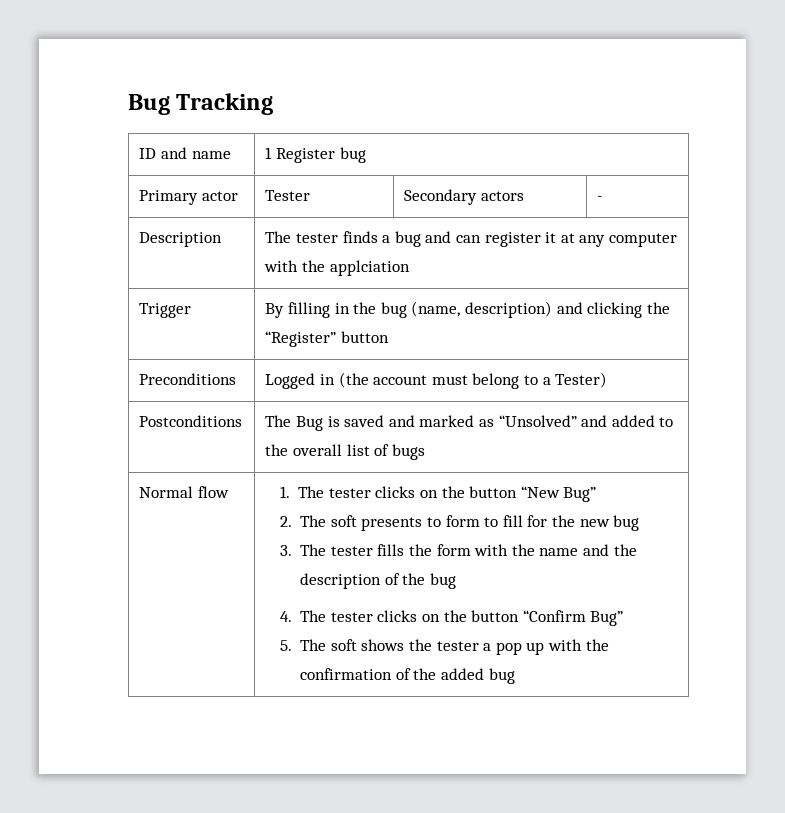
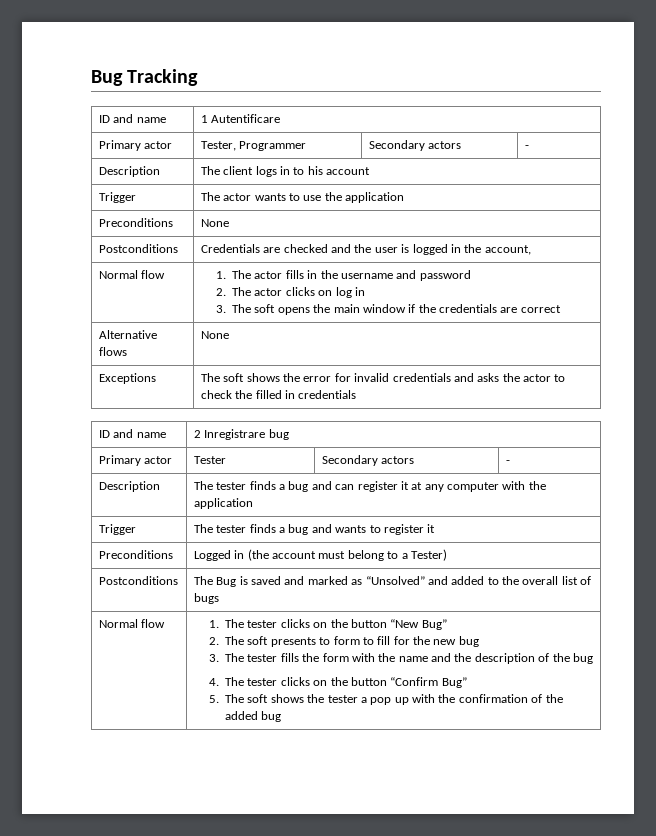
[276,148,336,163] Register -> [211,114,281,123] [98,140,173,151] [200,141,307,151] [368,140,462,151] [524,145,529,149] [98,166,160,177] [200,166,371,177] [98,192,136,203] [200,192,405,203] [98,218,173,227] [200,219,229,227] [98,244,178,253] [200,244,531,255] [98,270,166,279] [215,270,471,281] [215,287,365,298] [215,304,561,315] [98,330,157,339] [98,347,127,356] [200,331,229,339] [98,373,156,384] [200,373,566,382] [200,390,357,399] [98,429,166,438] [193,429,266,440] Autentificare // Primary actor | Tester, Programmer | Secondary actors | - // Description | The client logs in to his account // Trigger | The actor wants to use the application // Preconditions | None // Postconditions | Credentials are checked and the user is logged in the account, // Normal flow | 1. The actor fills in the username and password // 2. The actor clicks on log in // 3. The soft opens the main window if the credentials are correct // Alternative flows | None // Exceptions | The soft shows the error for invalid credentials and asks the actor to check the filled in credentials // ID and name | 2 Inregistrare
[329,260,410,276] [139,303,192,318] [265,301,670,318] [265,331,390,347] applciation // Trigger | By filling in the bug (name, description) and clicking the “Register” button -> [193,498,253,509] [98,524,136,535] [193,524,436,535] application // Trigger | The tester finds a bug and wants to register it

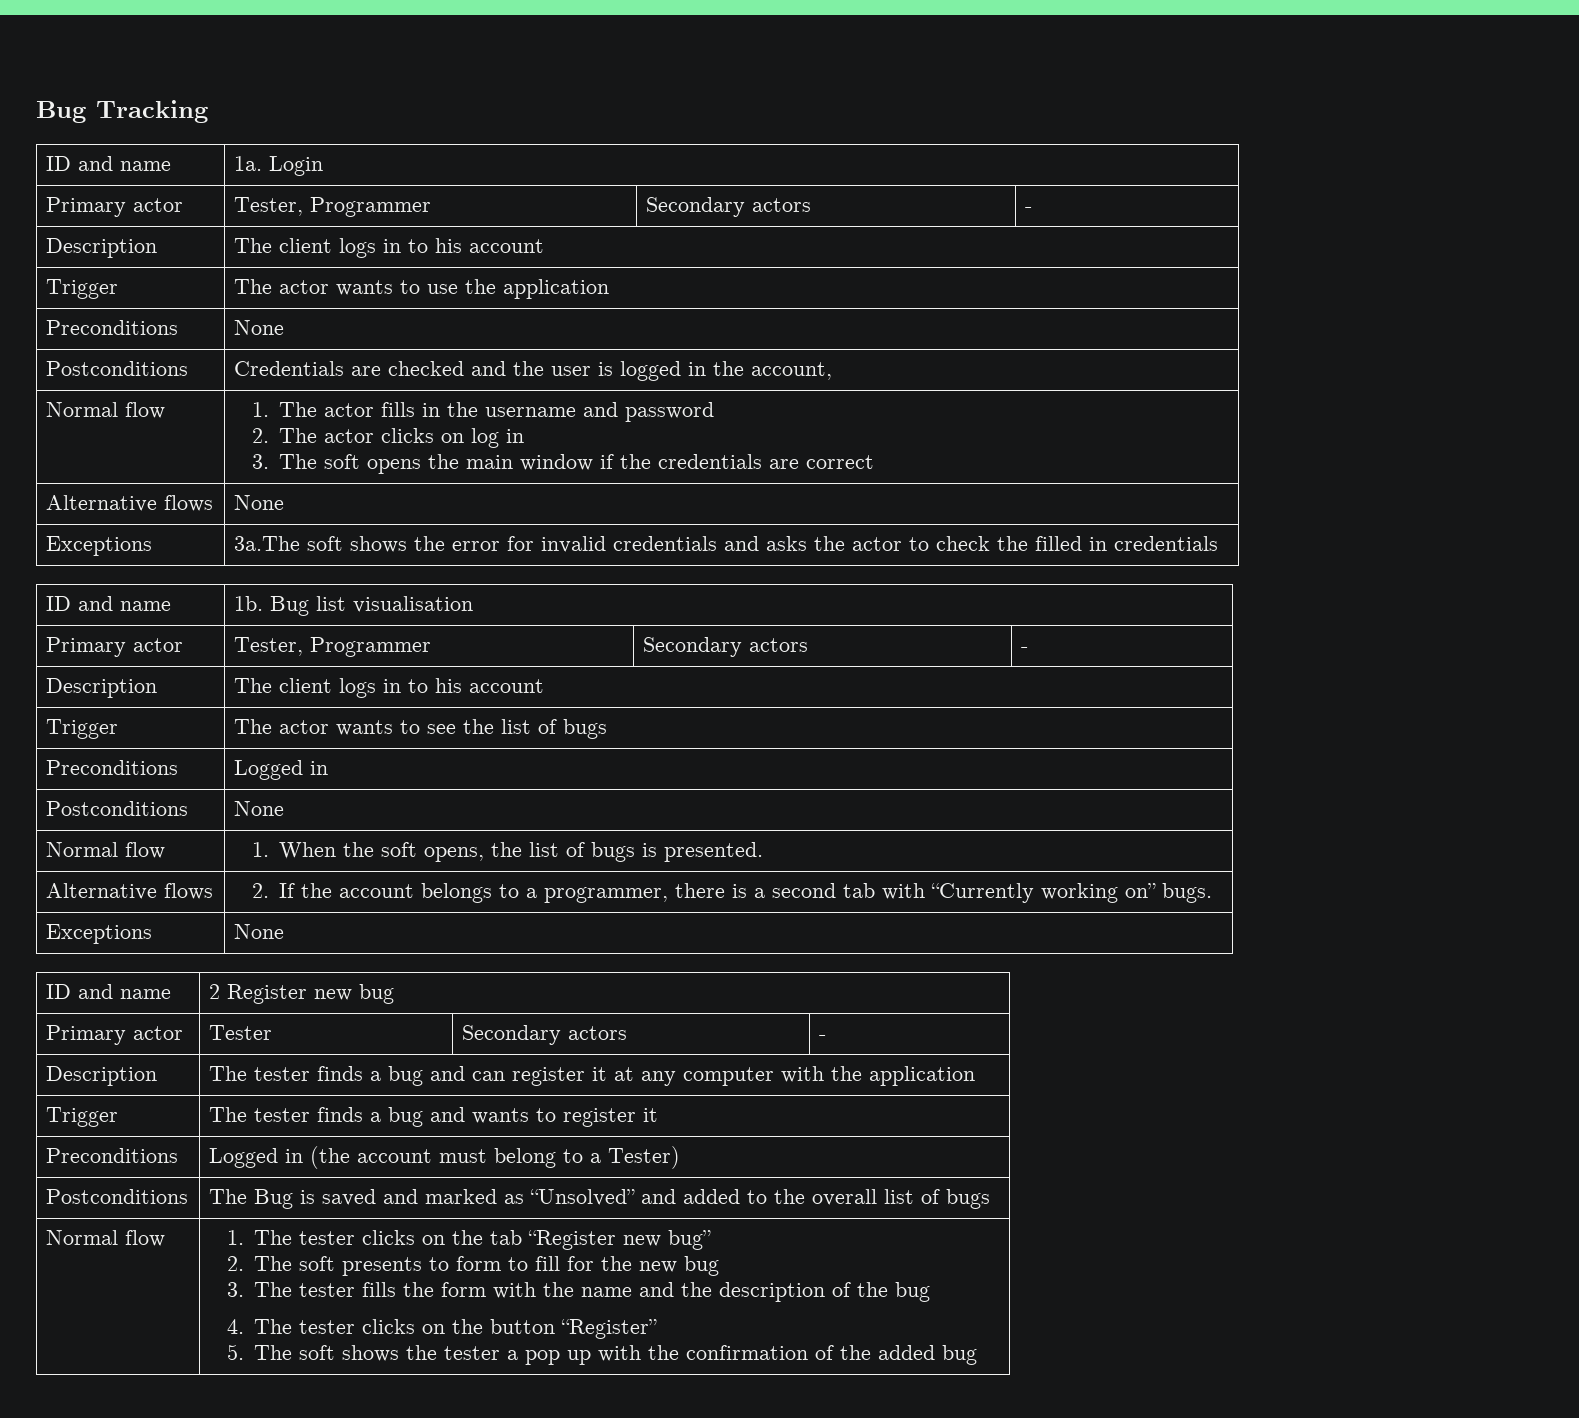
[200,114,281,123] 1 Autentificare -> [234,156,324,176] 1a. Login
[200,373,220,382] The -> [234,536,301,551] 3a.The
(357, 394) none -> [46,596,172,611] [234,596,474,616] [46,637,184,657] [234,637,432,657] [643,637,809,657] [1021,647,1029,652] [46,678,158,698] [234,678,545,698] [46,719,119,739] [234,719,608,739] [46,760,179,775] [234,760,329,780] [46,801,189,816] [234,801,285,816] [46,842,166,859] [251,842,764,862] [46,883,214,900] [251,883,1213,903] [46,924,153,944] [234,924,285,939] // ID and name | 1b. Bug list visualisation // Primary actor | Tester, Programmer | Secondary actors | - // Description | The client logs in to his account // Trigger | The actor wants to see the list of bugs // Preconditions | Logged in // Postconditions | None // Normal flow | 1. When the soft opens, the list of bugs is presented. // Alternative flows | 2. If the account belongs to a programmer, there is a second tab with “Currently working on” bugs. // Exceptions | None
[204,429,266,440] Inregistrare -> [227,984,353,1004] Register new
[350,619,447,630] button “New Bug” -> [490,1230,712,1250] tab “Register new bug”
[390,677,467,688] “Confirm Bug” -> [561,1319,658,1339] “Register”

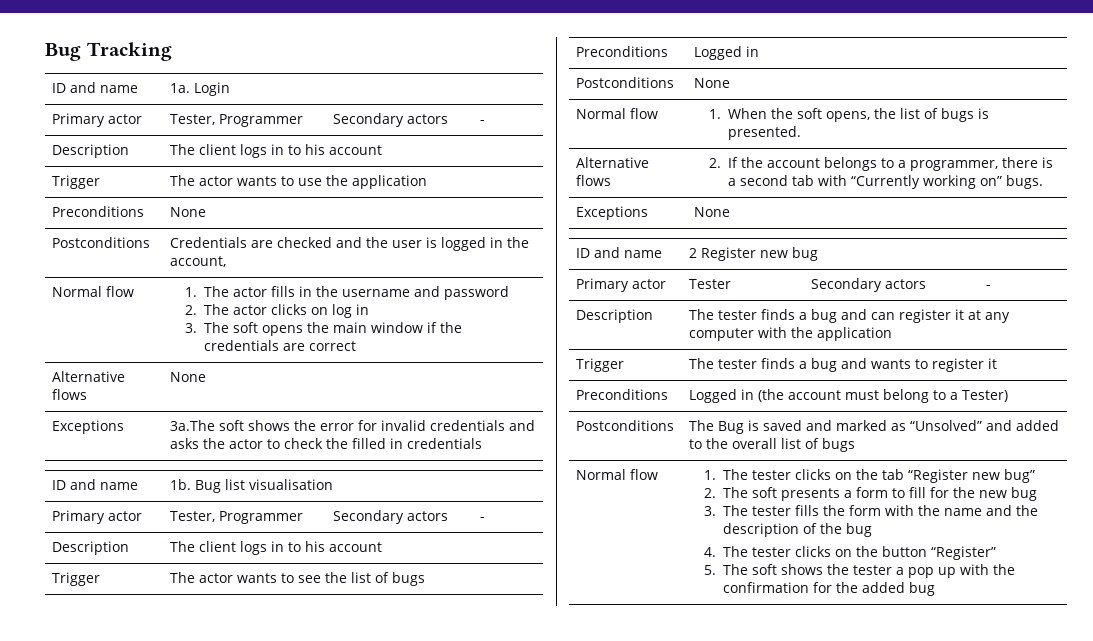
[429,1257,450,1271] to -> [843,490,852,498] a
[815,1345,835,1360] of -> [812,582,832,593] for

